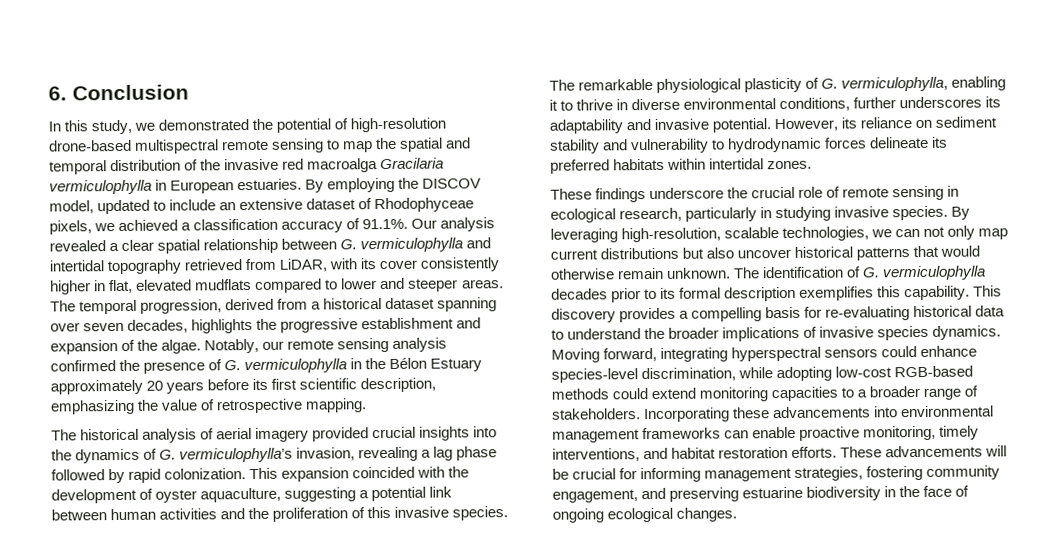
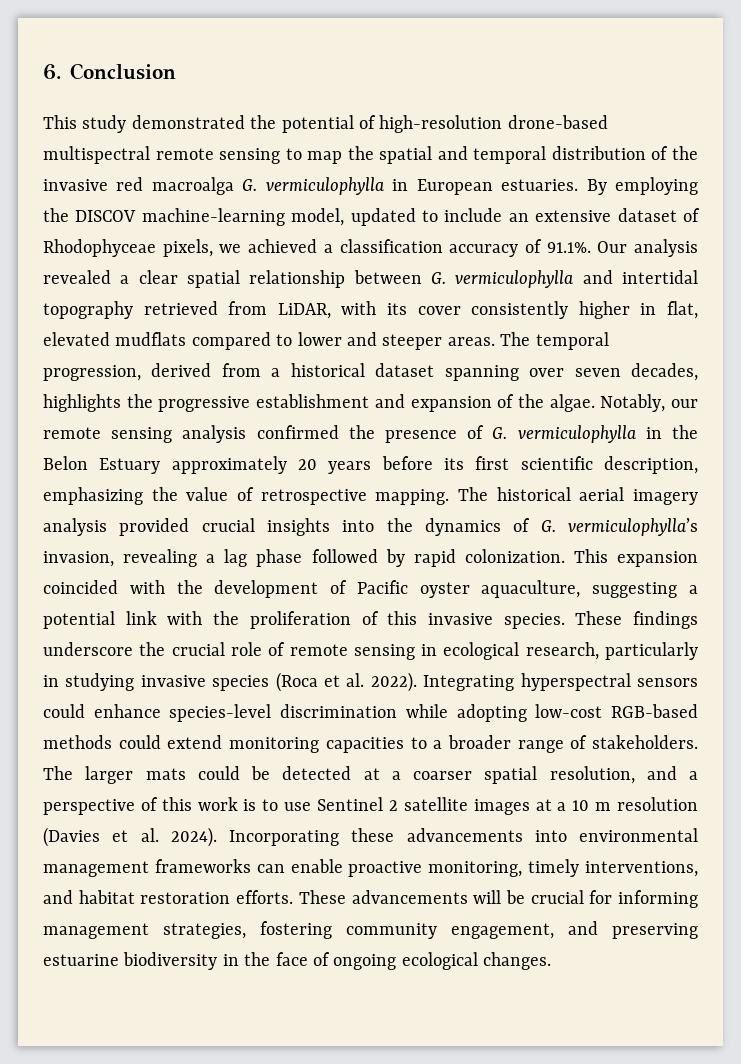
[48,119,156,135] In this study, we -> [43,115,127,133] This study
[380,157,445,170] Gracilaria -> [242,179,258,191] G.
(482, 183) none -> [141,208,285,226] machine-learning
[389,357,428,369] Bélon -> [43,456,88,470] Belon
(368, 405) // -> (450, 497) none
[142,428,215,443] analysis of -> (571, 494) none
(310, 434) none -> [43,518,107,536] analysis
(154, 494) none -> [356,580,408,594] Pacific
[51,508,246,521] between human activities and -> [167,611,203,625] with
[549,76,1007,93] [549,96,1002,112] [549,116,998,134] [549,136,949,154] [550,158,813,174] The remarkable physiological plasticity of G. vermiculophylla, enabling it to thrive in diverse environmental conditions, further underscores its adaptability and invasive potential. However, its reliance on sediment stability and vulnerability to hydrodynamic forces delineate its preferred habitats within intertidal zones. // -> (565, 621) none
[892,205,971,221] [550,225,1009,243] [550,245,981,261] [550,265,987,281] [551,285,1003,303] [551,305,1006,323] [551,325,1002,342] [551,347,729,363] species. By leveraging high-resolution, scalable technologies, we can not only map current distributions but also uncover historical patterns that would otherwise remain unknown. The identification of G. vermiculophylla decades prior to its formal description exemplifies this capability. This discovery provides a compelling basis for re-evaluating historical data to understand the broader implications of invasive species dynamics. Moving forward, integrating -> [212,672,515,692] species (Roca et al. 2022). Integrating
[641,367,737,382] discrimination, -> [280,704,398,718] discrimination
(641, 414) none -> [43,766,698,784] [43,797,699,815] [43,827,217,847] The larger mats could be detected at a coarser spatial resolution, and a perspective of this work is to use Sentinel 2 satellite images at a 10 m resolution (Davies et al. 2024).

